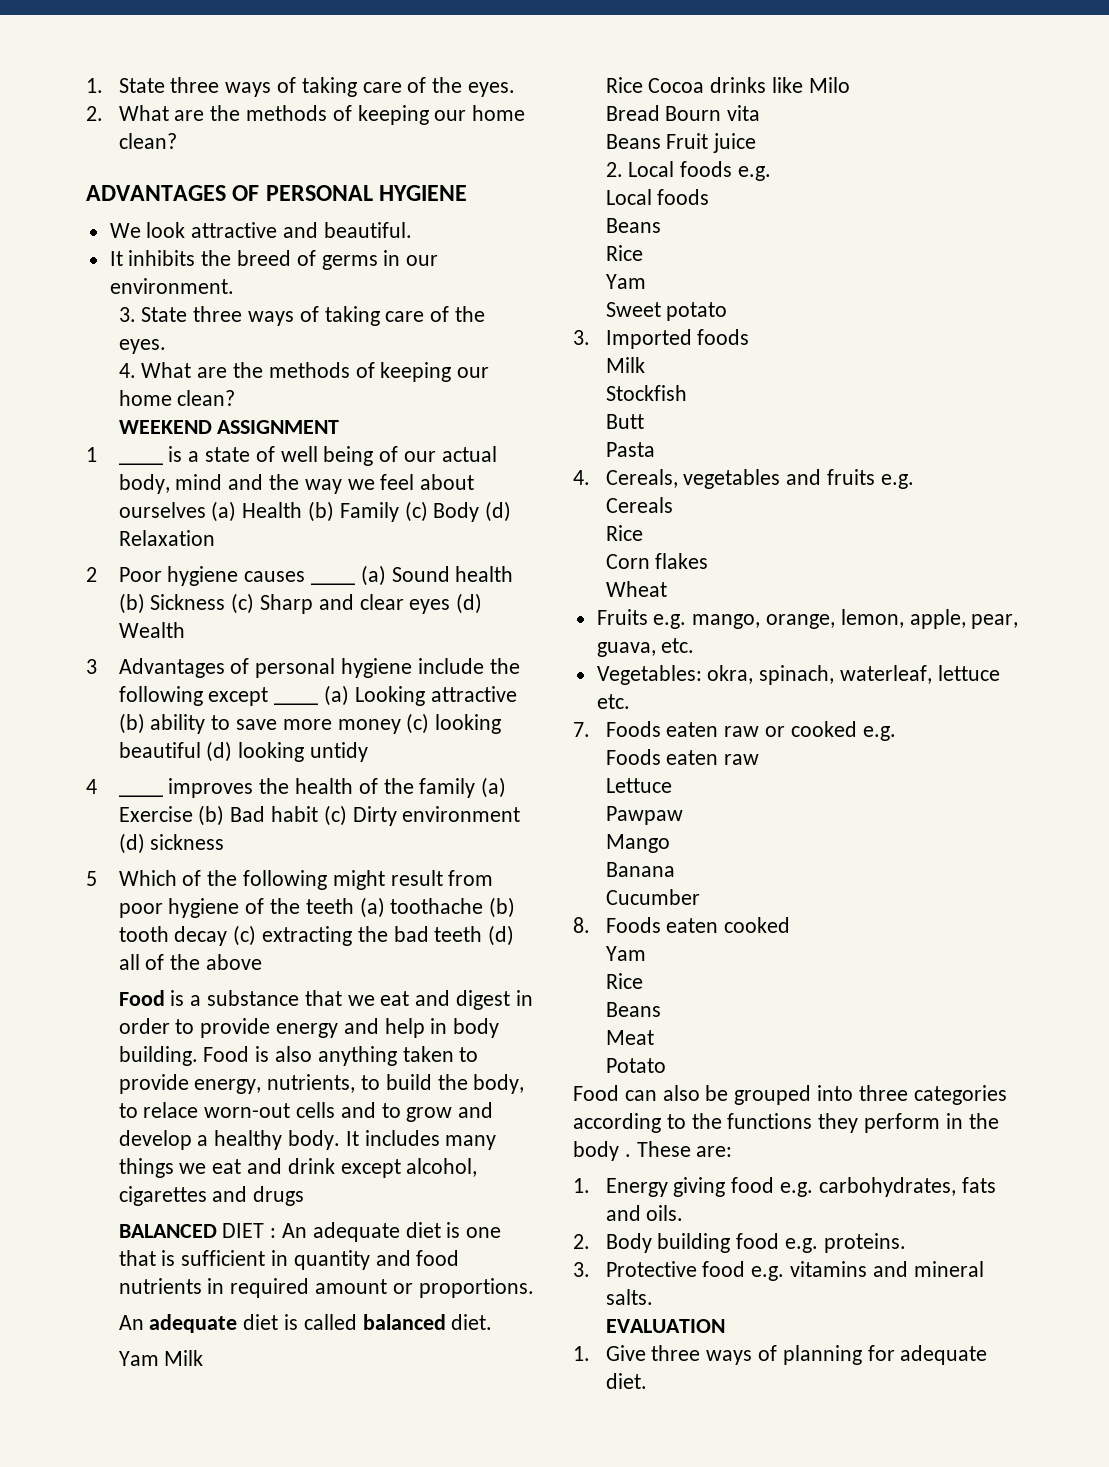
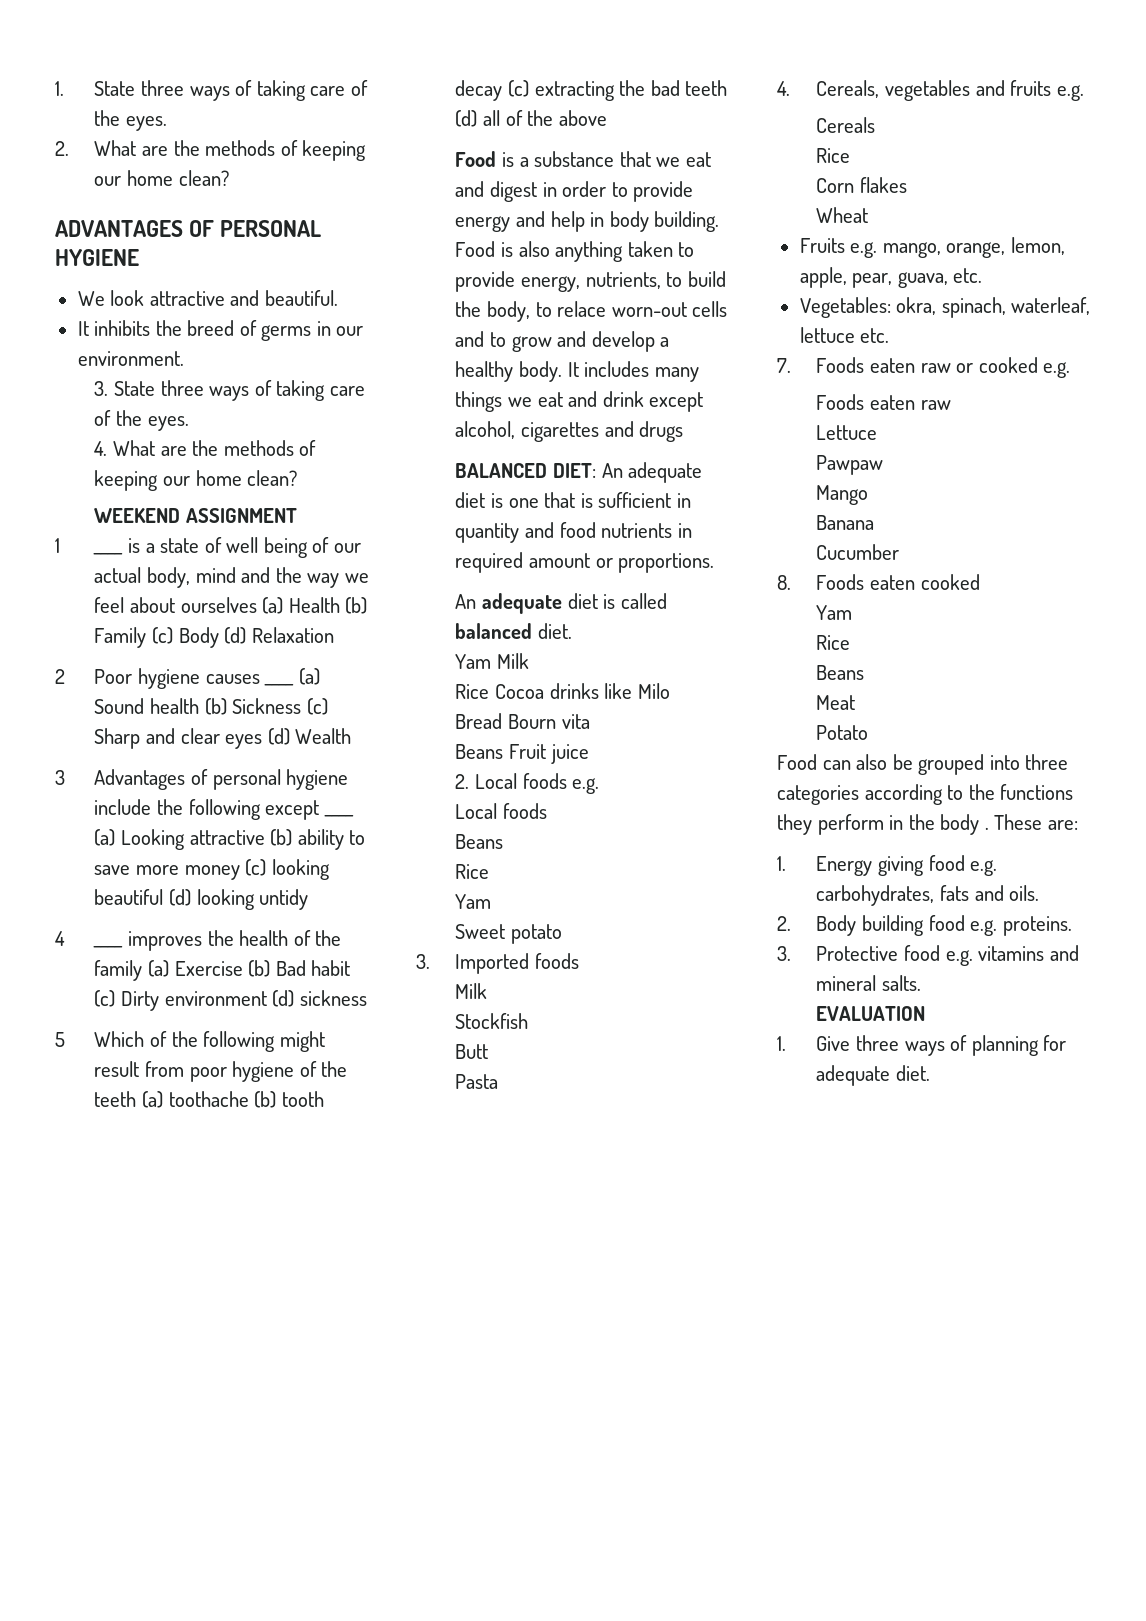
[222,1223,277,1238] DIET : -> [553,463,597,478] DIET:

